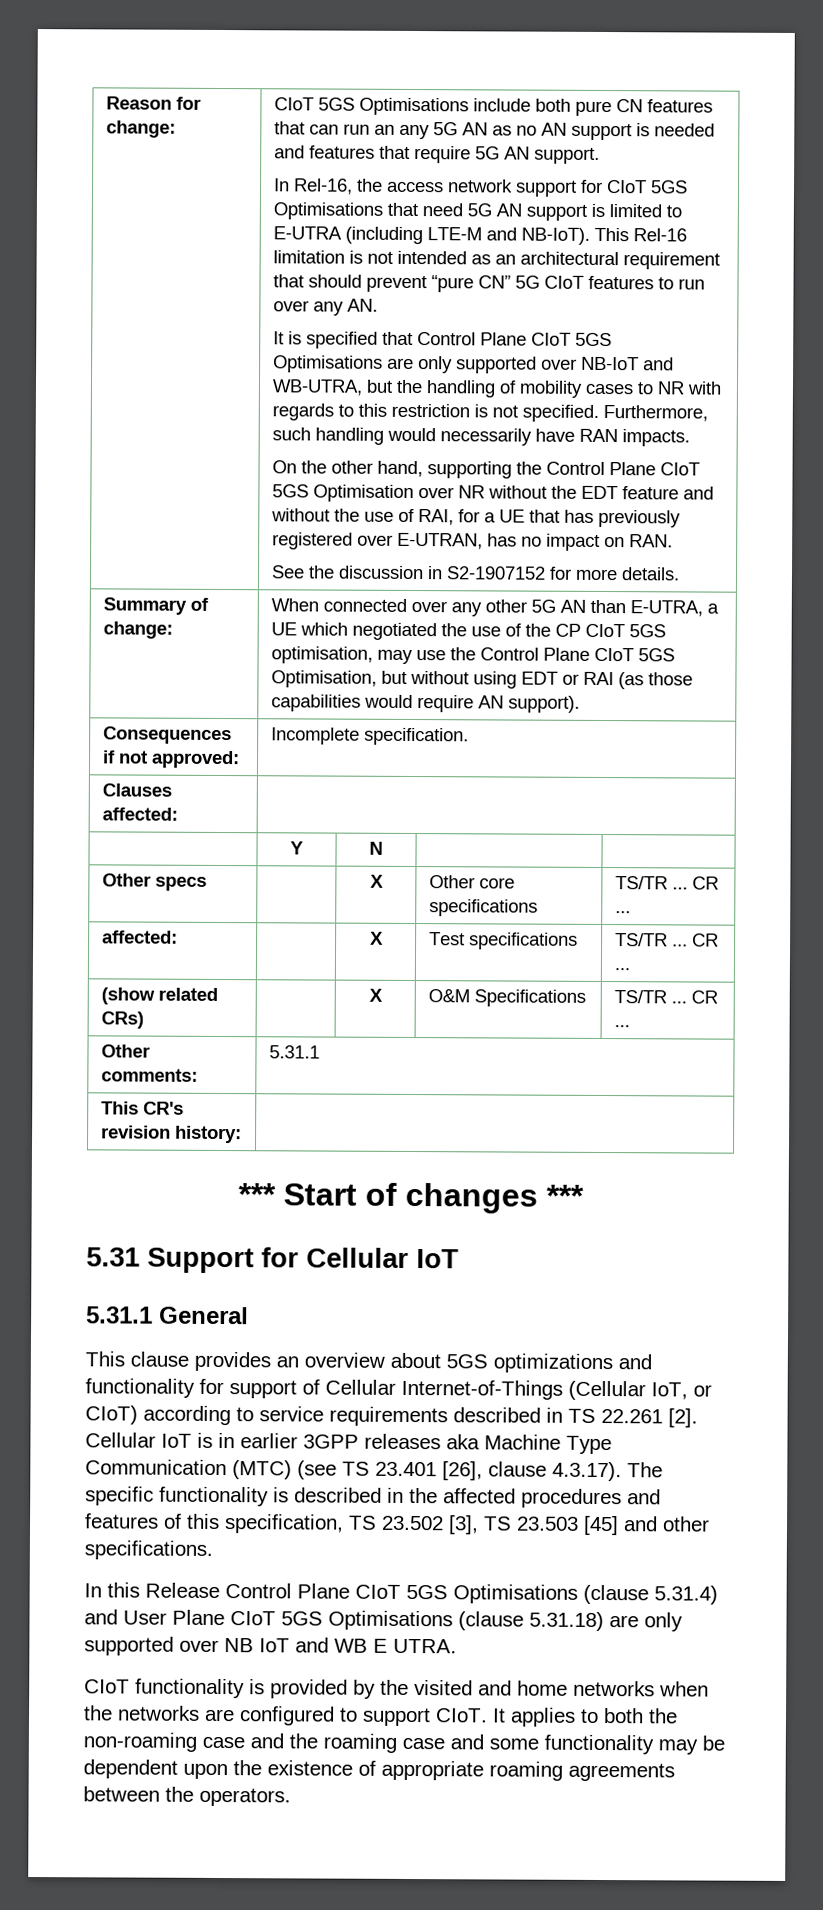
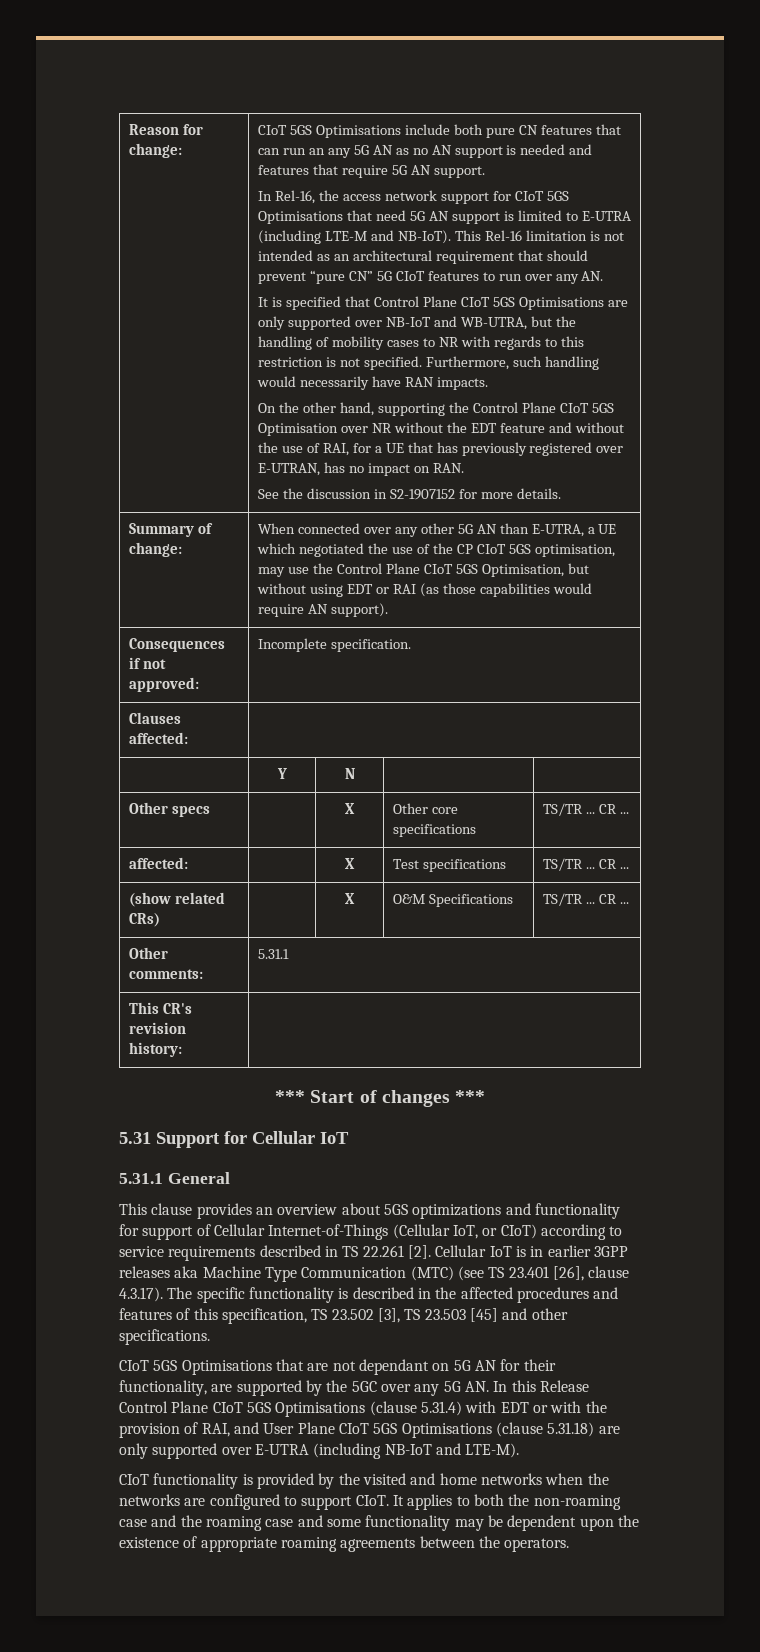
(213, 1550) none -> [119,1359,556,1375] [119,1380,489,1396] CIoT 5GS Optimisations that are not dependant on 5G AN for their functionality, are supported by the 5GC over any 5G AN.
(718, 1595) none -> [465,1401,607,1413] [119,1422,230,1438] with EDT or with the provision of RAI,
[224,1637,457,1654] NB IoT and WB E UTRA. -> [254,1443,520,1459] E-UTRA (including NB-IoT and LTE-M).

